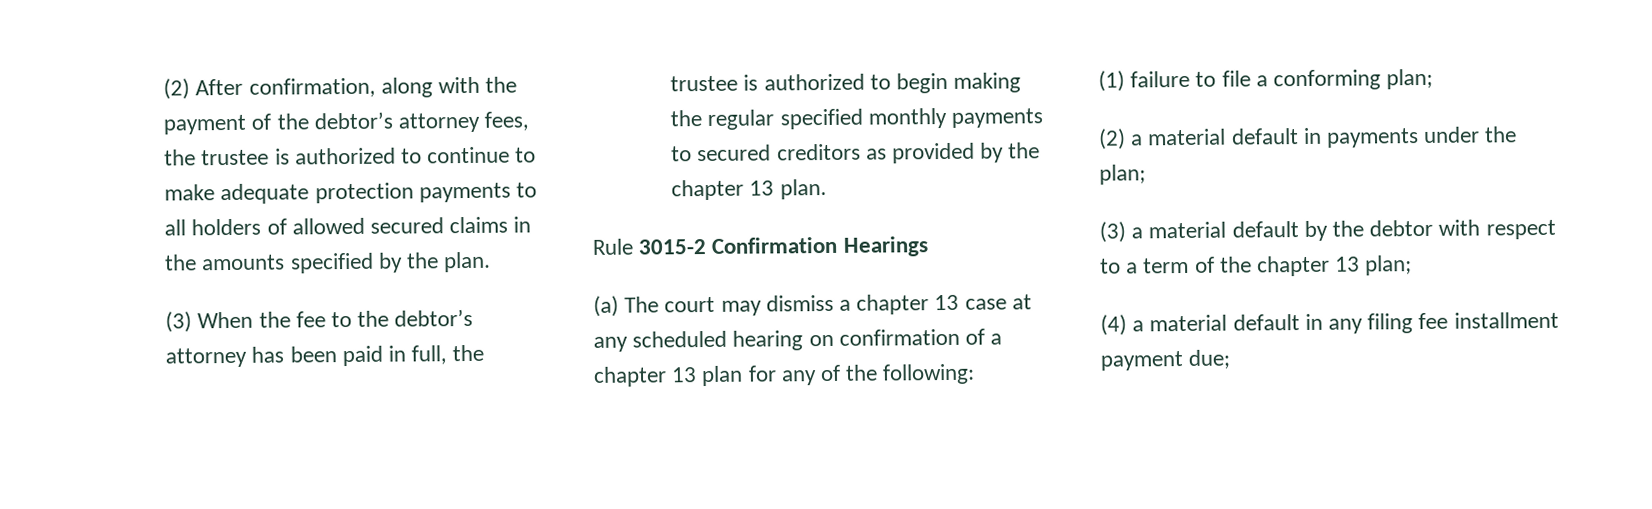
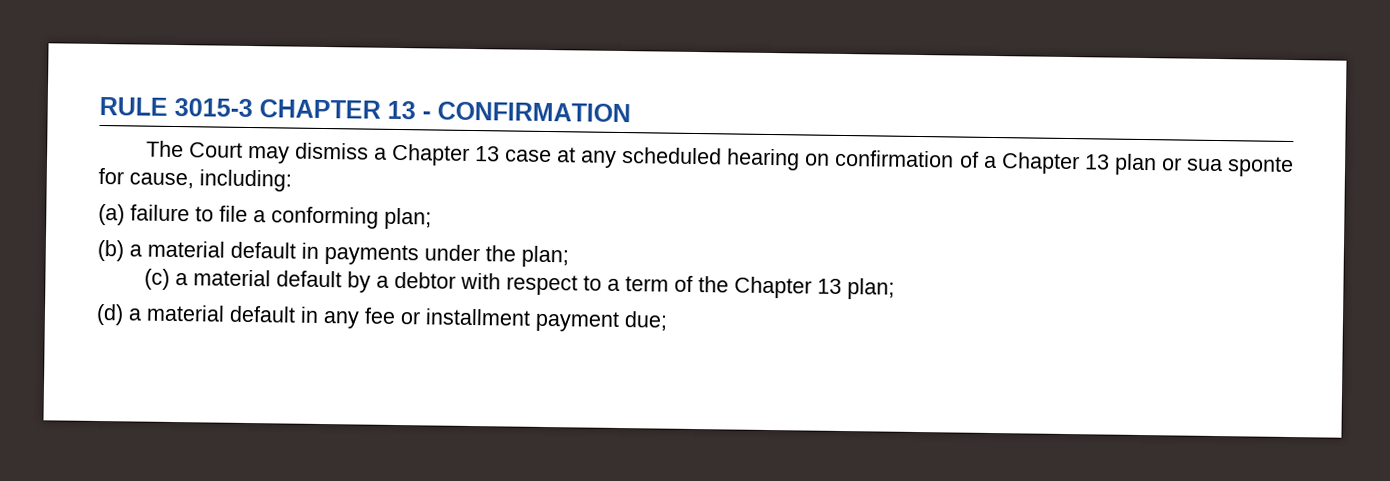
[163,76,518,100] [163,111,530,135] [164,146,537,166] [164,182,538,205] [164,216,532,236] [164,251,492,274] [165,308,474,333] [165,344,485,368] [670,72,1022,94] [670,107,1044,130] [671,142,1041,164] [671,178,827,201] [592,236,929,257] [593,295,716,317] (2) After confirmation, along with the payment of the debtor’s attorney fees, the trustee is authorized to continue to make adequate protection payments to all holders of allowed secured claims in the amounts specified by the plan. // (3) When the fee to the debtor’s attorney has been paid in full, the trustee is authorized to begin making the regular specified monthly payments to secured creditors as provided by the chapter 13 plan. // Rule 3015-2 Confirmation Hearings // (a) The court -> [99,96,631,123] [145,140,243,158] RULE 3015-3 CHAPTER 13 - CONFIRMATION // The Court
[856,294,930,315] chapter -> [390,143,470,166] Chapter
[593,366,667,387] chapter -> [1000,152,1080,175] Chapter
[747,363,976,386] [1098,70,1125,92] for any of the following: // (1) -> [1160,156,1294,178] [98,167,292,192] [98,203,125,226] or sua sponte for cause, including: // (a)
[1098,128,1126,150] (2) -> [97,239,124,262] (b)
[1099,221,1126,243] (3) -> [143,268,170,290] (c)
[1332,220,1365,237] the -> [375,275,389,288] a
[1257,255,1331,277] chapter -> [733,276,812,299] Chapter
[1100,314,1127,336] (4) -> [96,303,124,326] (d)
[1367,312,1449,334] filing fee -> [364,307,421,325] fee or

